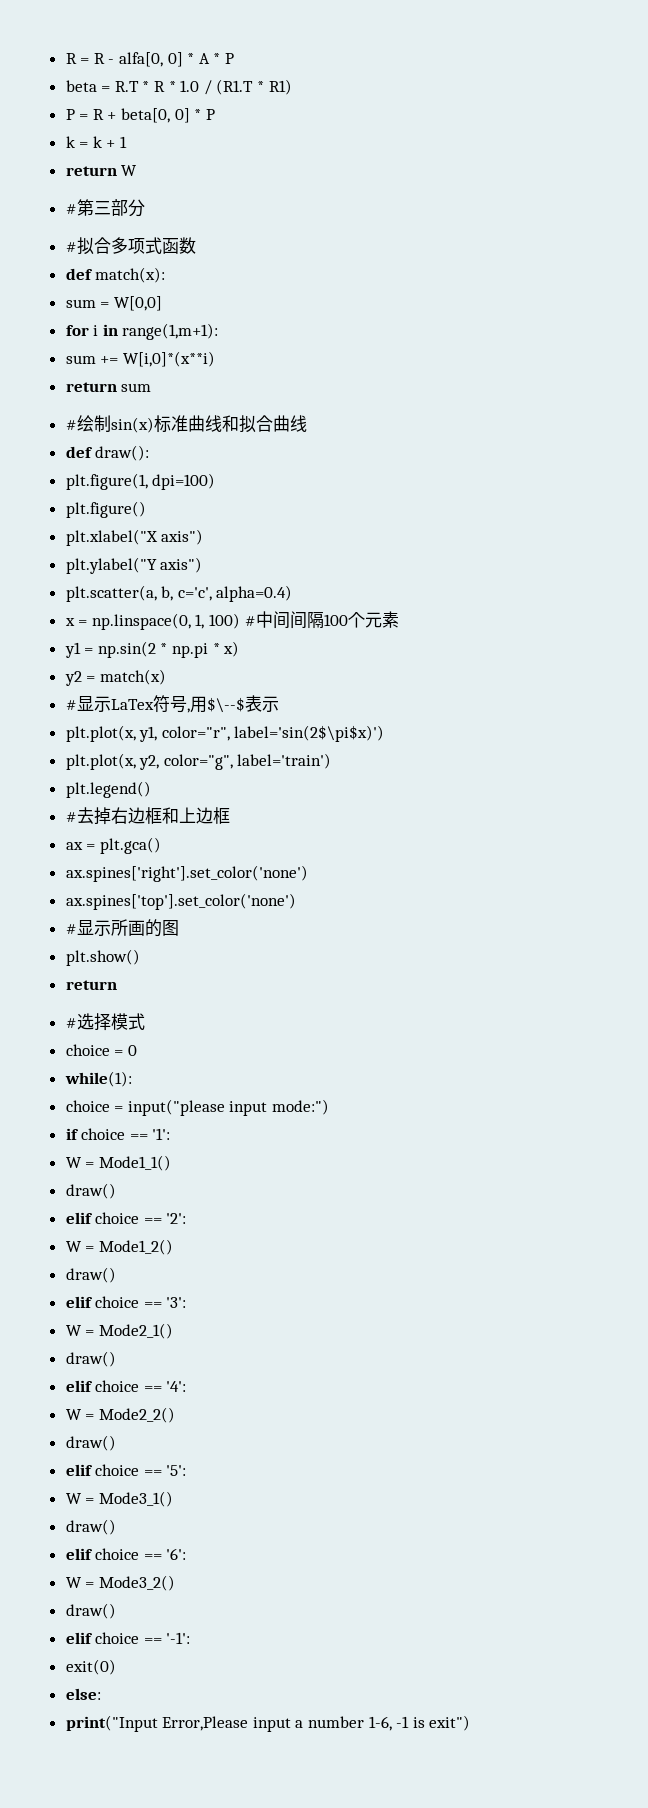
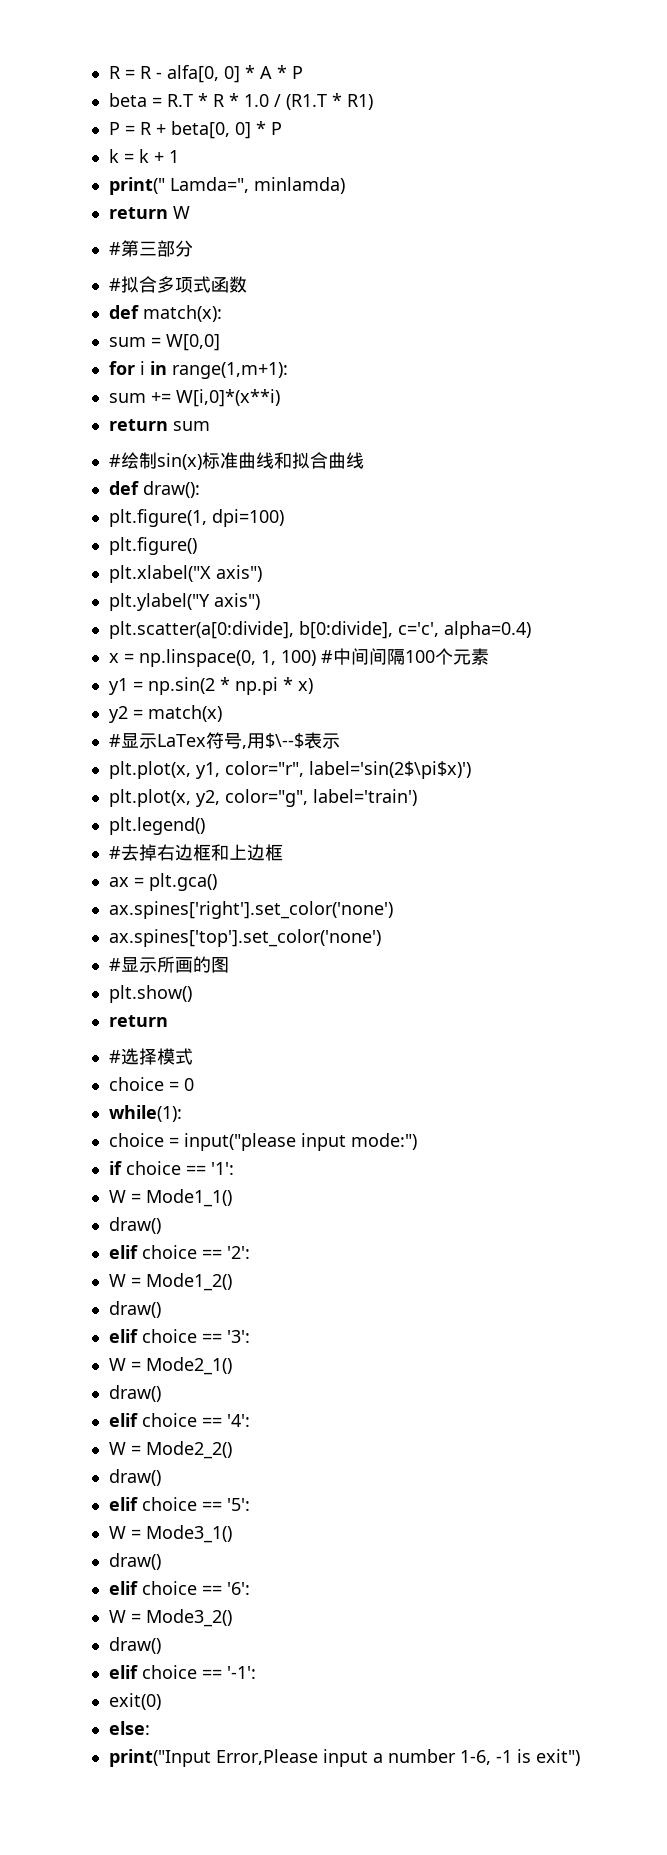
(127, 142) none -> [108,177,345,195] // print(" Lamda=", minlamda)
[65,585,174,602] plt.scatter(a, b, -> [108,621,393,639] plt.scatter(a[0:divide], b[0:divide],

